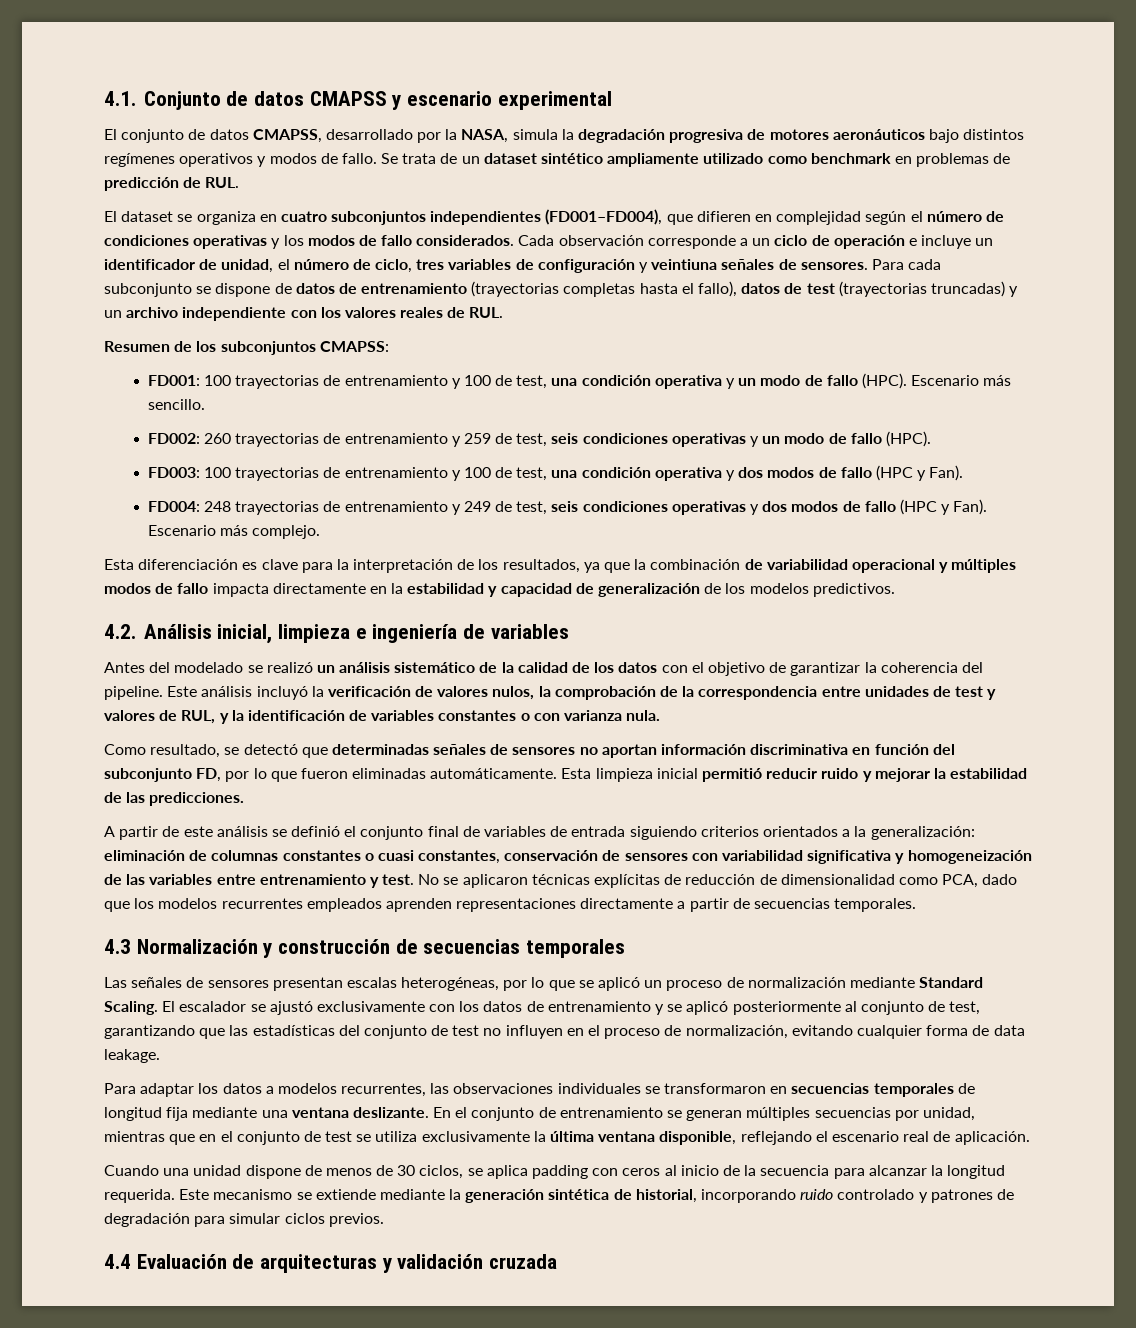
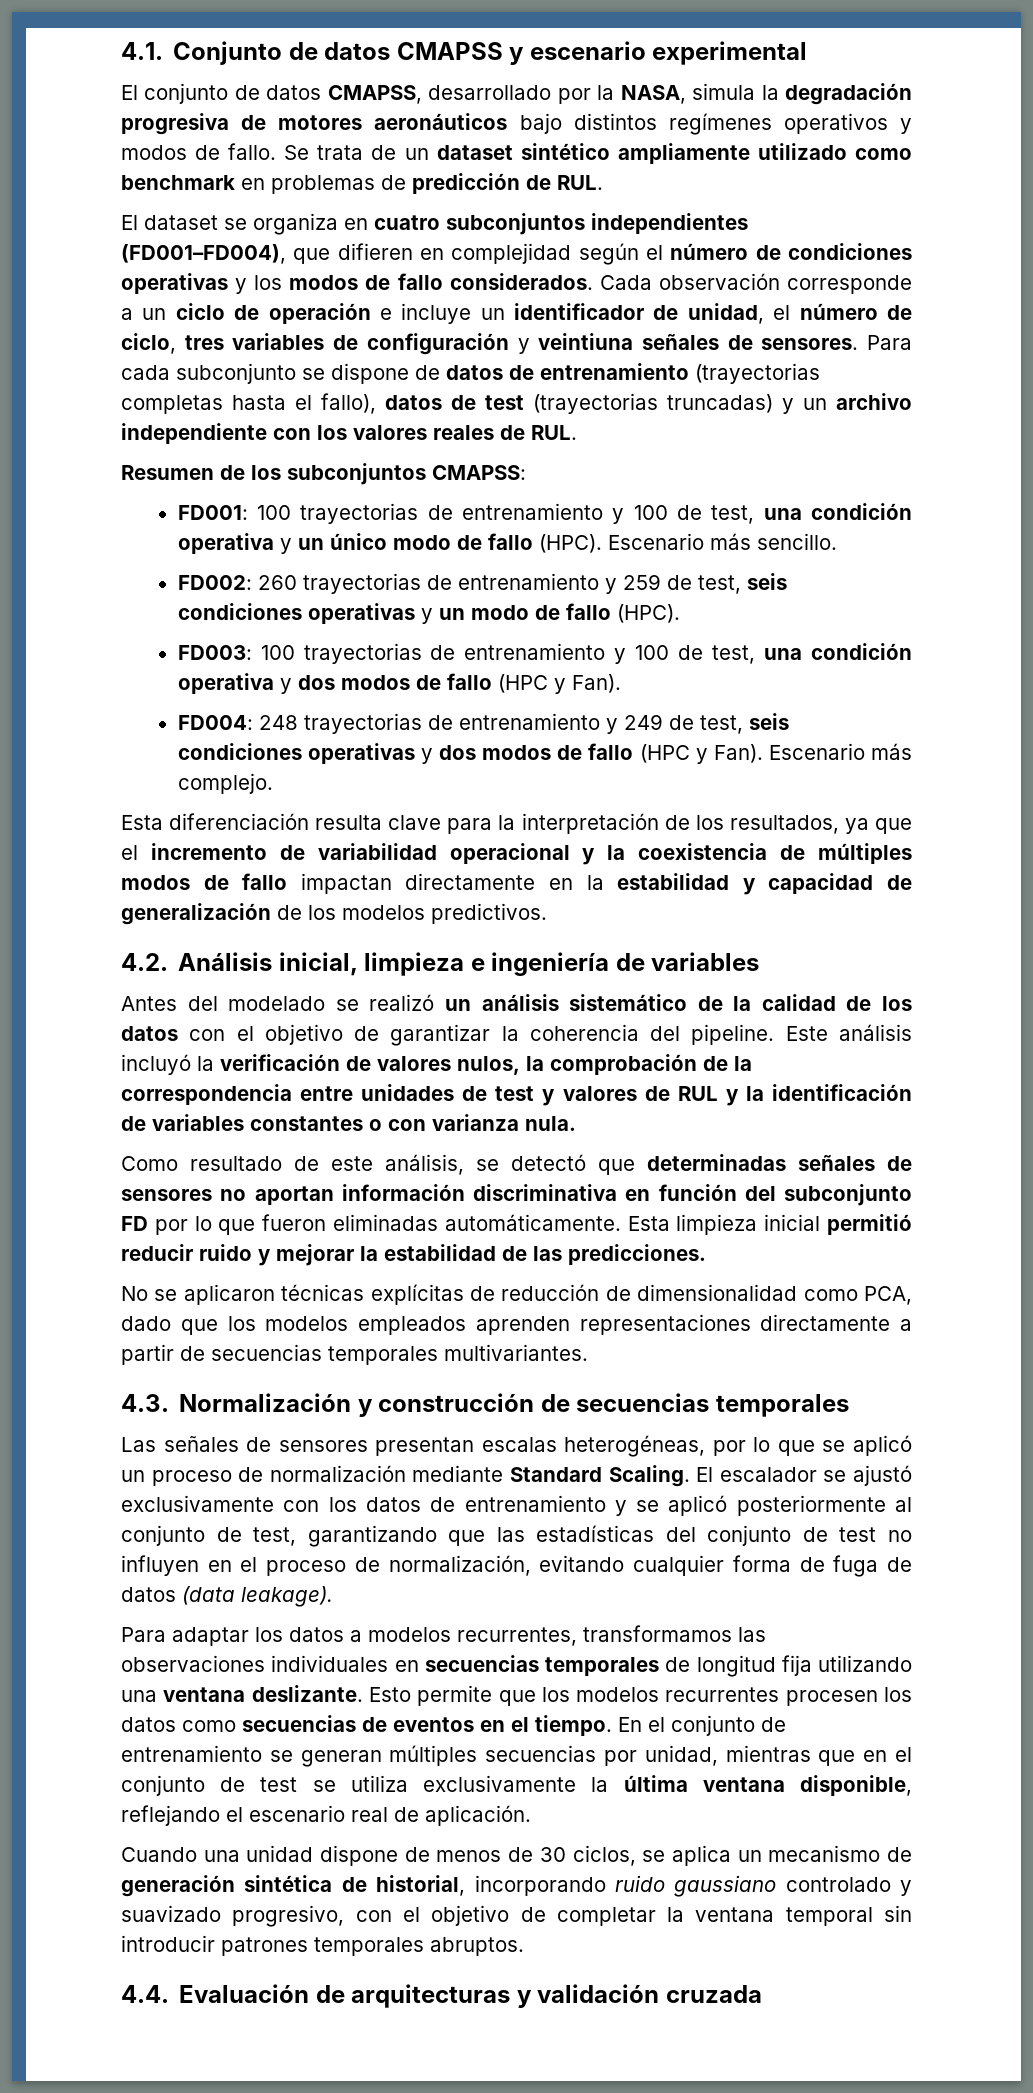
(757, 382) none -> [329,533,387,550] único
[242,562,258,570] es -> [315,815,383,830] resulta
[634,559,741,570] la combinación -> [121,843,267,860] el incremento
(949, 567) none -> [607,843,806,860] la coexistencia de
[212,583,269,597] impacta -> [300,873,392,894] impactan
[181,710,216,724] RUL, -> [677,1086,718,1101] RUL
[150,744,221,758] resultado, -> [190,1154,464,1175] resultado de este análisis,
[196,768,222,782] FD, -> [121,1216,148,1231] FD
[104,826,975,840] [104,850,1032,864] [104,874,415,888] A partir de este análisis se definió el conjunto final de variables de entrada siguiendo criterios orientados a la generalización: eliminación de columnas constantes o cuasi constantes, conservación de sensores con variabilidad significativa y homogeneización de las variables entre entrenamiento y test. -> (706, 1254) none
[221,898,303,909] recurrentes -> (349, 1323) none
[834,898,917,912] [104,939,131,954] temporales. // 4.3 -> [328,1344,588,1365] [121,1394,169,1412] temporales multivariantes. // 4.3.
[993,1025,1025,1036] [104,1049,160,1063] data leakage. -> [833,1555,913,1577] [121,1586,333,1607] fuga de datos (data leakage).
(427, 1090) none -> [583,1625,732,1642] transformamos
[644,1083,767,1094] se transformaron -> (389, 1663) none
[192,1107,258,1118] mediante -> [818,1655,912,1672] utilizando
(429, 1112) none -> [368,1685,912,1706] [121,1715,612,1736] Esto permite que los modelos recurrentes procesen los datos como secuencias de eventos en el tiempo.
[532,1165,1006,1179] [104,1189,462,1203] padding con ceros al inicio de la secuencia para alcanzar la longitud requerida. Este mecanismo se extiende mediante la -> [737,1845,913,1862] un mecanismo de
(834, 1194) none -> [674,1875,777,1897] gaussiano
[930,1189,1014,1203] [104,1213,384,1227] [104,1254,131,1269] patrones de degradación para simular ciclos previos. // 4.4 -> [121,1905,912,1927] [121,1935,524,1956] [121,1985,169,2003] suavizado progresivo, con el objetivo de completar la ventana temporal sin introducir patrones temporales abruptos. // 4.4.

